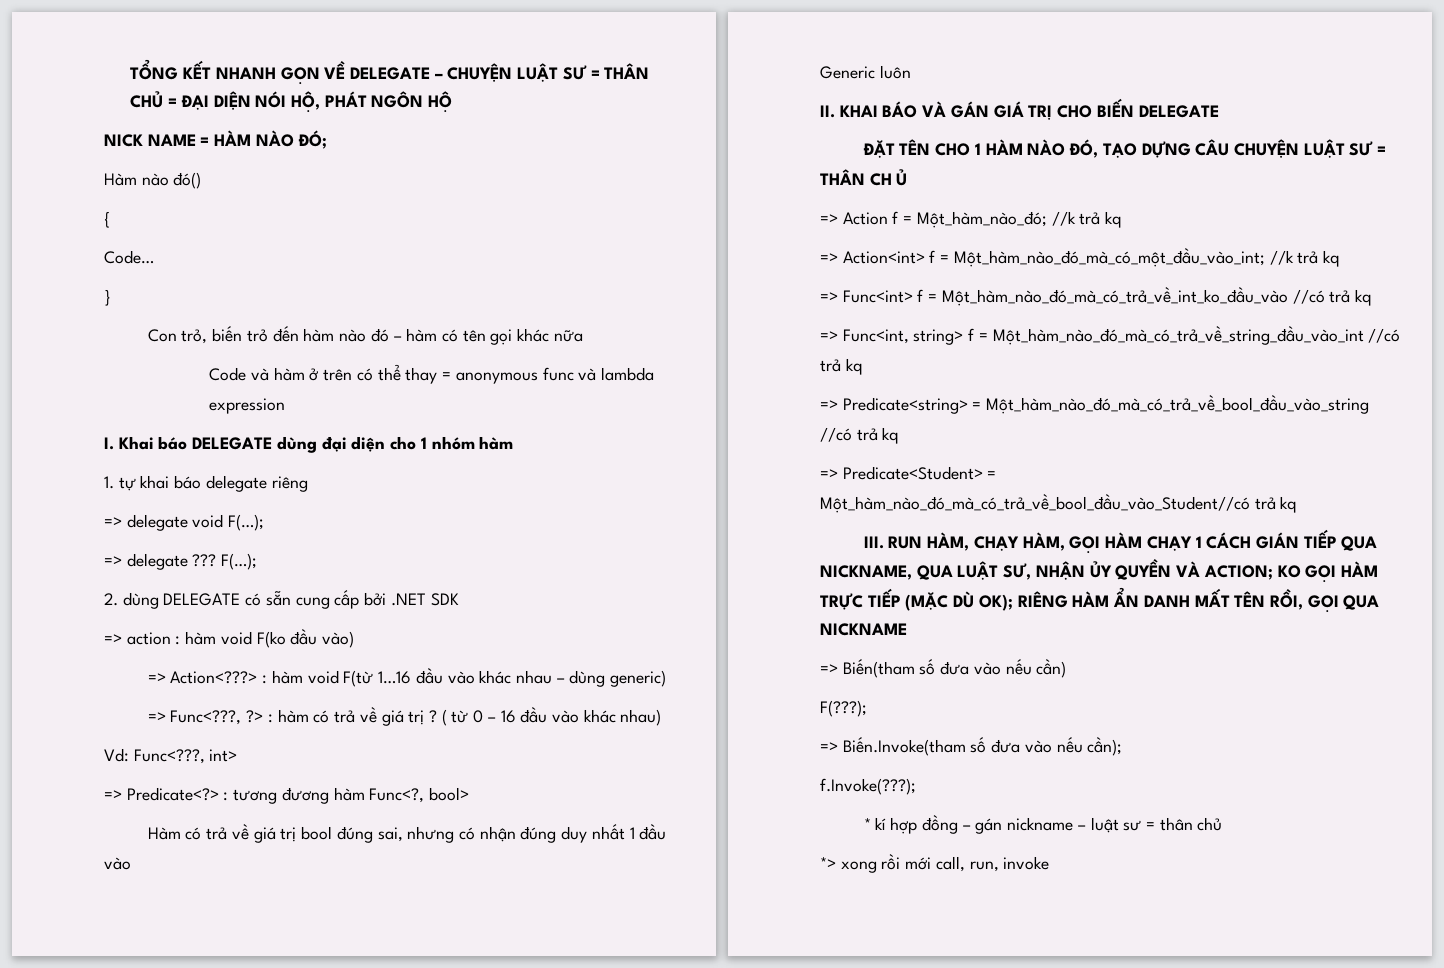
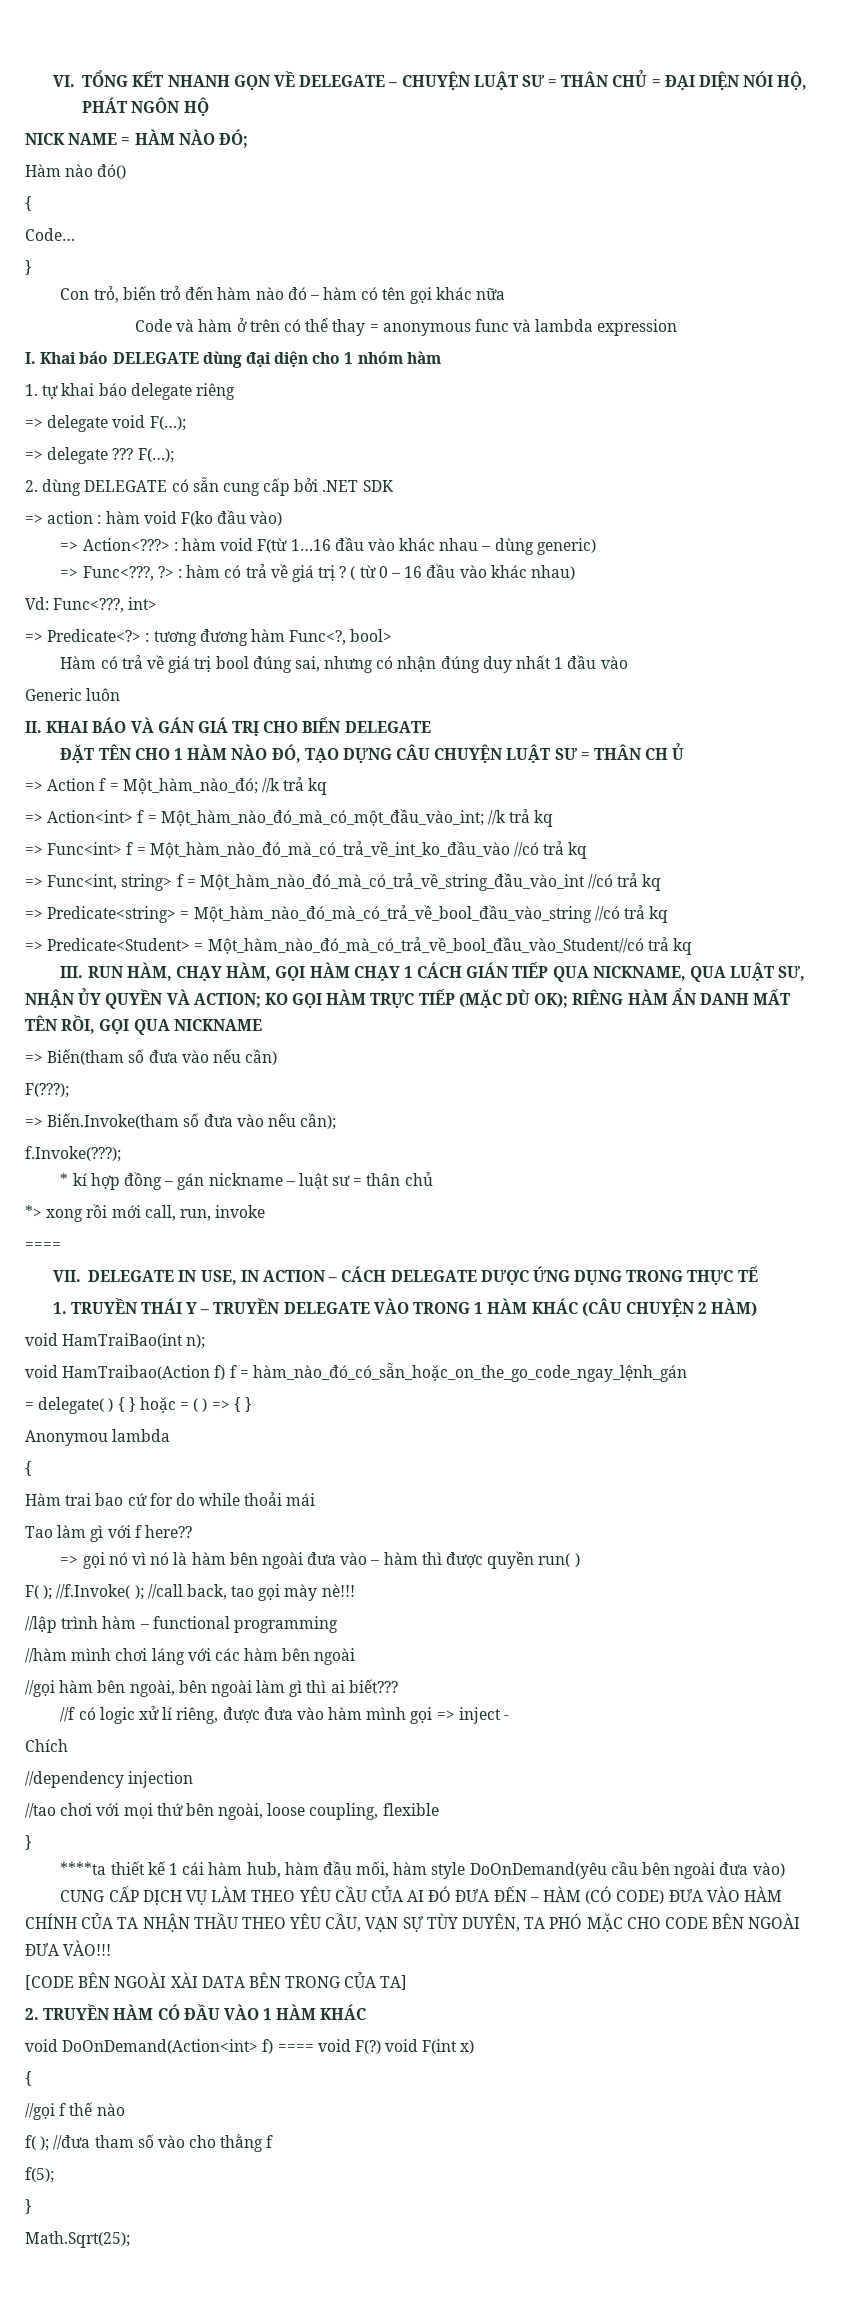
(130, 69) none -> [52,75,75,87] VI.
(1050, 863) none -> [25,1242,61,1250] [52,1266,758,1285] [52,1298,758,1317] [25,1333,206,1349] [25,1363,687,1382] [25,1397,253,1414] [25,1429,171,1446] [25,1461,32,1476] [25,1492,316,1506] [25,1525,192,1542] [60,1551,580,1569] [25,1584,355,1601] [25,1616,338,1633] [25,1648,356,1665] [25,1679,398,1697] [60,1706,510,1724] [25,1739,68,1752] [25,1771,194,1788] [25,1803,439,1820] [25,1835,32,1850] [60,1861,785,1879] [60,1886,782,1905] [25,1913,801,1932] [25,1940,112,1956] [25,1972,408,1990] [25,2004,367,2020] [25,2039,475,2054] [25,2071,32,2086] [25,2102,125,2120] [25,2134,274,2152] [25,2167,54,2183] [25,2199,32,2214] [25,2231,130,2248] // ==== // VII. DELEGATE IN USE, IN ACTION – CÁCH DELEGATE DƯỢC ỨNG DỤNG TRONG THỰC TẾ // 1. TRUYỀN THÁI Y – TRUYỀN DELEGATE VÀO TRONG 1 HÀM KHÁC (CÂU CHUYỆN 2 HÀM) // void HamTraiBao(int n); // void HamTraibao(Action f) f = hàm_nào_đó_có_sẵn_hoặc_on_the_go_code_ngay_lệnh_gán // = delegate( ) { } hoặc = ( ) => { } // Anonymou lambda // { // Hàm trai bao cứ for do while thoải mái // Tao làm gì với f here?? // => gọi nó vì nó là hàm bên ngoài đưa vào – hàm thì được quyền run( ) // F( ); //f.Invoke( ); //call back, tao gọi mày nè!!! // //lập trình hàm – functional programming // //hàm mình chơi láng với các hàm bên ngoài // //gọi hàm bên ngoài, bên ngoài làm gì thì ai biết??? // //f có logic xử lí riêng, được đưa vào hàm mình gọi => inject - // Chích // //dependency injection // //tao chơi với mọi thứ bên ngoài, loose coupling, flexible // } // ****ta thiết kế 1 cái hàm hub, hàm đầu mối, hàm style DoOnDemand(yêu cầu bên ngoài đưa vào) // CUNG CẤP DỊCH VỤ LÀM THEO YÊU CẦU CỦA AI ĐÓ ĐƯA ĐẾN – HÀM (CÓ CODE) ĐƯA VÀO HÀM CHÍNH CỦA TA NHẬN THẦU THEO YÊU CẦU, VẠN SỰ TÙY DUYÊN, TA PHÓ MẶC CHO CODE BÊN NGOÀI ĐƯA VÀO!!! // [CODE BÊN NGOÀI XÀI DATA BÊN TRONG CỦA TA] // 2. TRUYỀN HÀM CÓ ĐẦU VÀO 1 HÀM KHÁC // void DoOnDemand(Action<int> f) ==== void F(?) void F(int x) // { // //gọi f thế nào // f( ); //đưa tham số vào cho thằng f // f(5); // } // Math.Sqrt(25);

